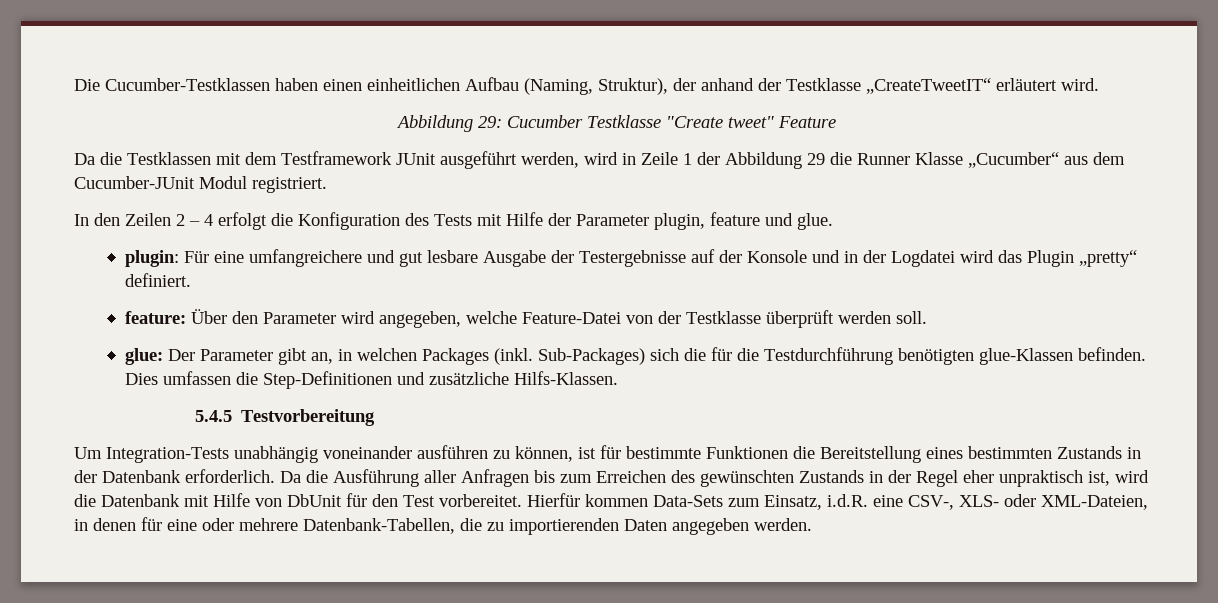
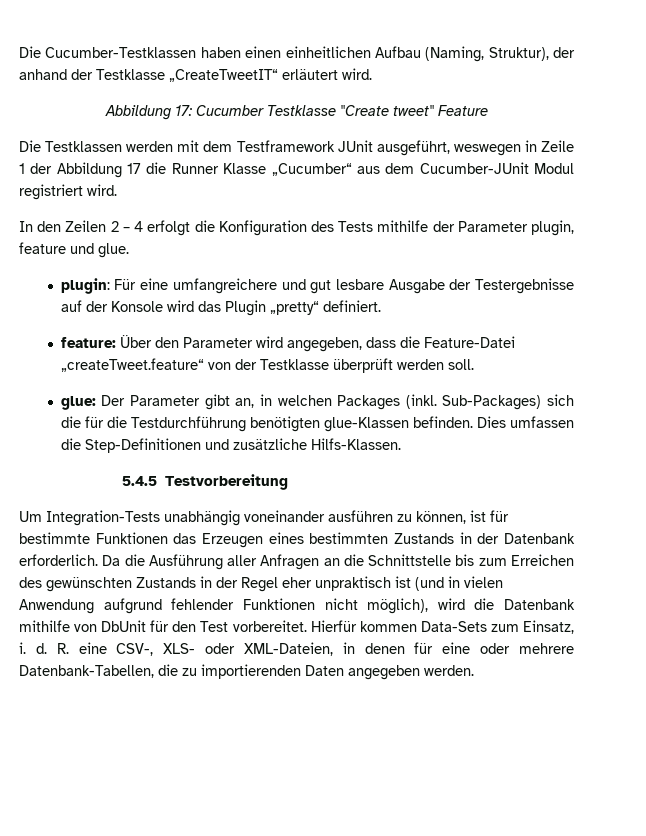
[478,116,502,128] 29: -> [174,105,192,116] 17:
[74,152,211,165] Da die Testklassen -> [19,140,174,152] Die Testklassen werden
[440,151,618,169] ausgeführt werden, wird -> [376,140,521,156] ausgeführt, weswegen
[807,153,825,165] 29 -> [127,163,142,174] 17
[252,177,327,193] registriert. -> [19,184,117,200] registriert wird.
[477,212,543,226] mit Hilfe -> [377,220,429,232] mithilfe
[811,250,955,267] und in der Logdatei -> (163, 306) none
[465,311,621,324] welche Feature-Datei -> [365,336,515,348] [60,358,204,372] dass die Feature-Datei „createTweet.feature“
[793,446,921,463] die Bereitstellung -> [173,533,263,548] das Erzeugen
(529, 478) none -> [323,554,452,566] an die Schnittstelle
[1088,471,1110,486] ist, -> [395,576,503,591] [19,598,429,614] ist (und in vielen Anwendung aufgrund fehlender Funktionen nicht möglich),
[184,493,250,507] mit Hilfe -> [19,620,70,632] mithilfe
[827,494,868,507] i.d.R. -> [19,642,69,654] i. d. R.

